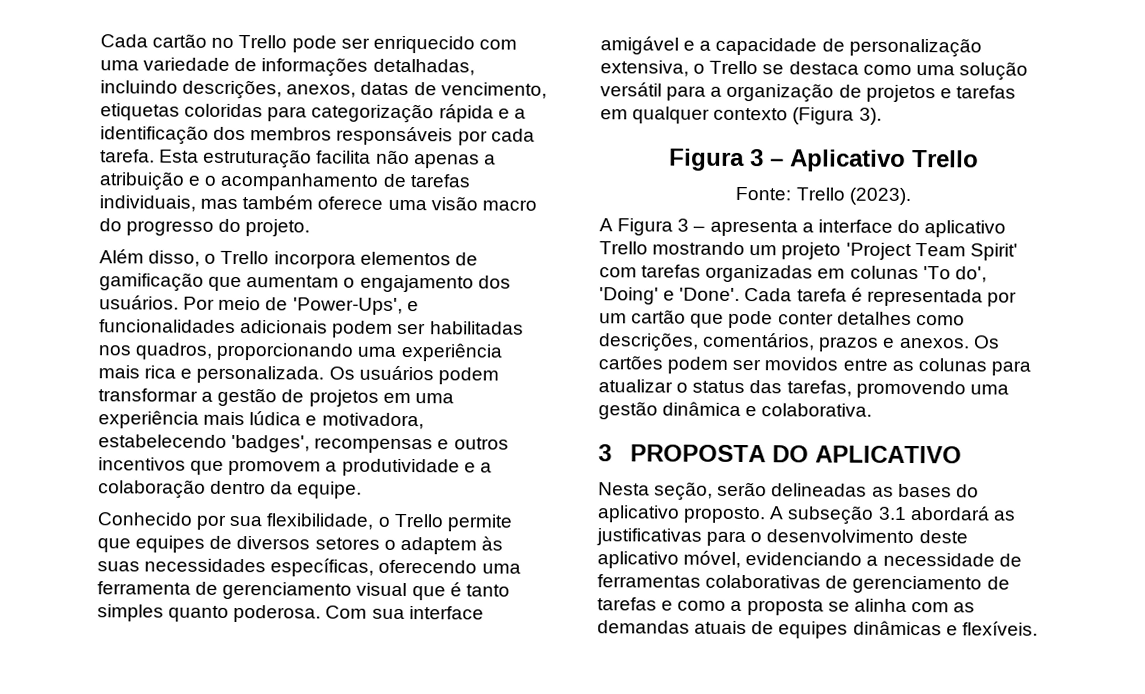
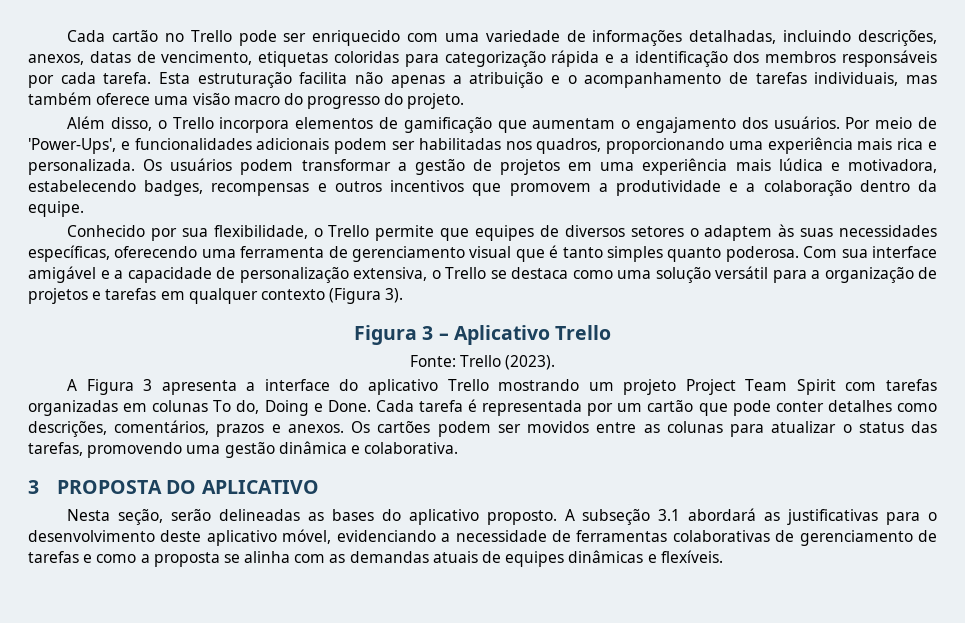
[231,434,311,453] 'badges', -> [144,180,204,196] badges,
[693,225,706,232] – -> (153, 385) none
[845,242,1018,261] 'Project Team Spirit' -> [685,379,836,395] Project Team Spirit
[922,266,987,283] [599,287,741,305] 'To do', 'Doing' e 'Done'. -> [213,400,371,416] To do, Doing e Done.

